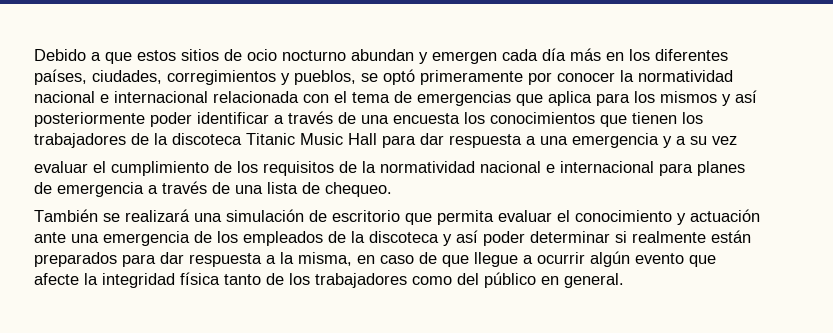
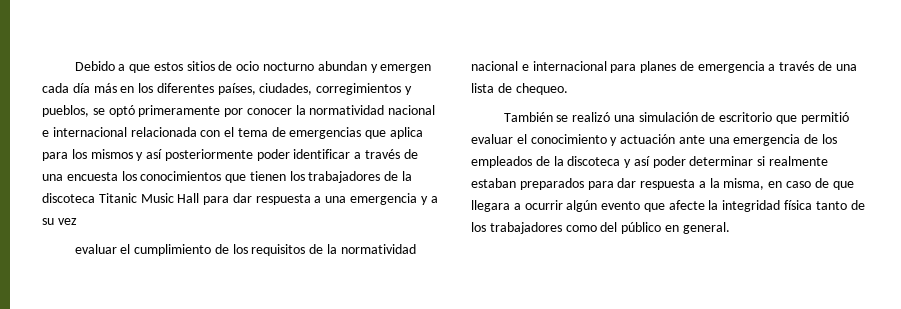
[125,209,190,222] realizará -> [572,112,611,122] realizó
[437,210,494,225] permita -> [800,112,849,124] permitió
[711,230,751,243] están -> [471,178,516,188] estaban
[474,252,518,267] llegue -> [471,200,510,212] llegara

